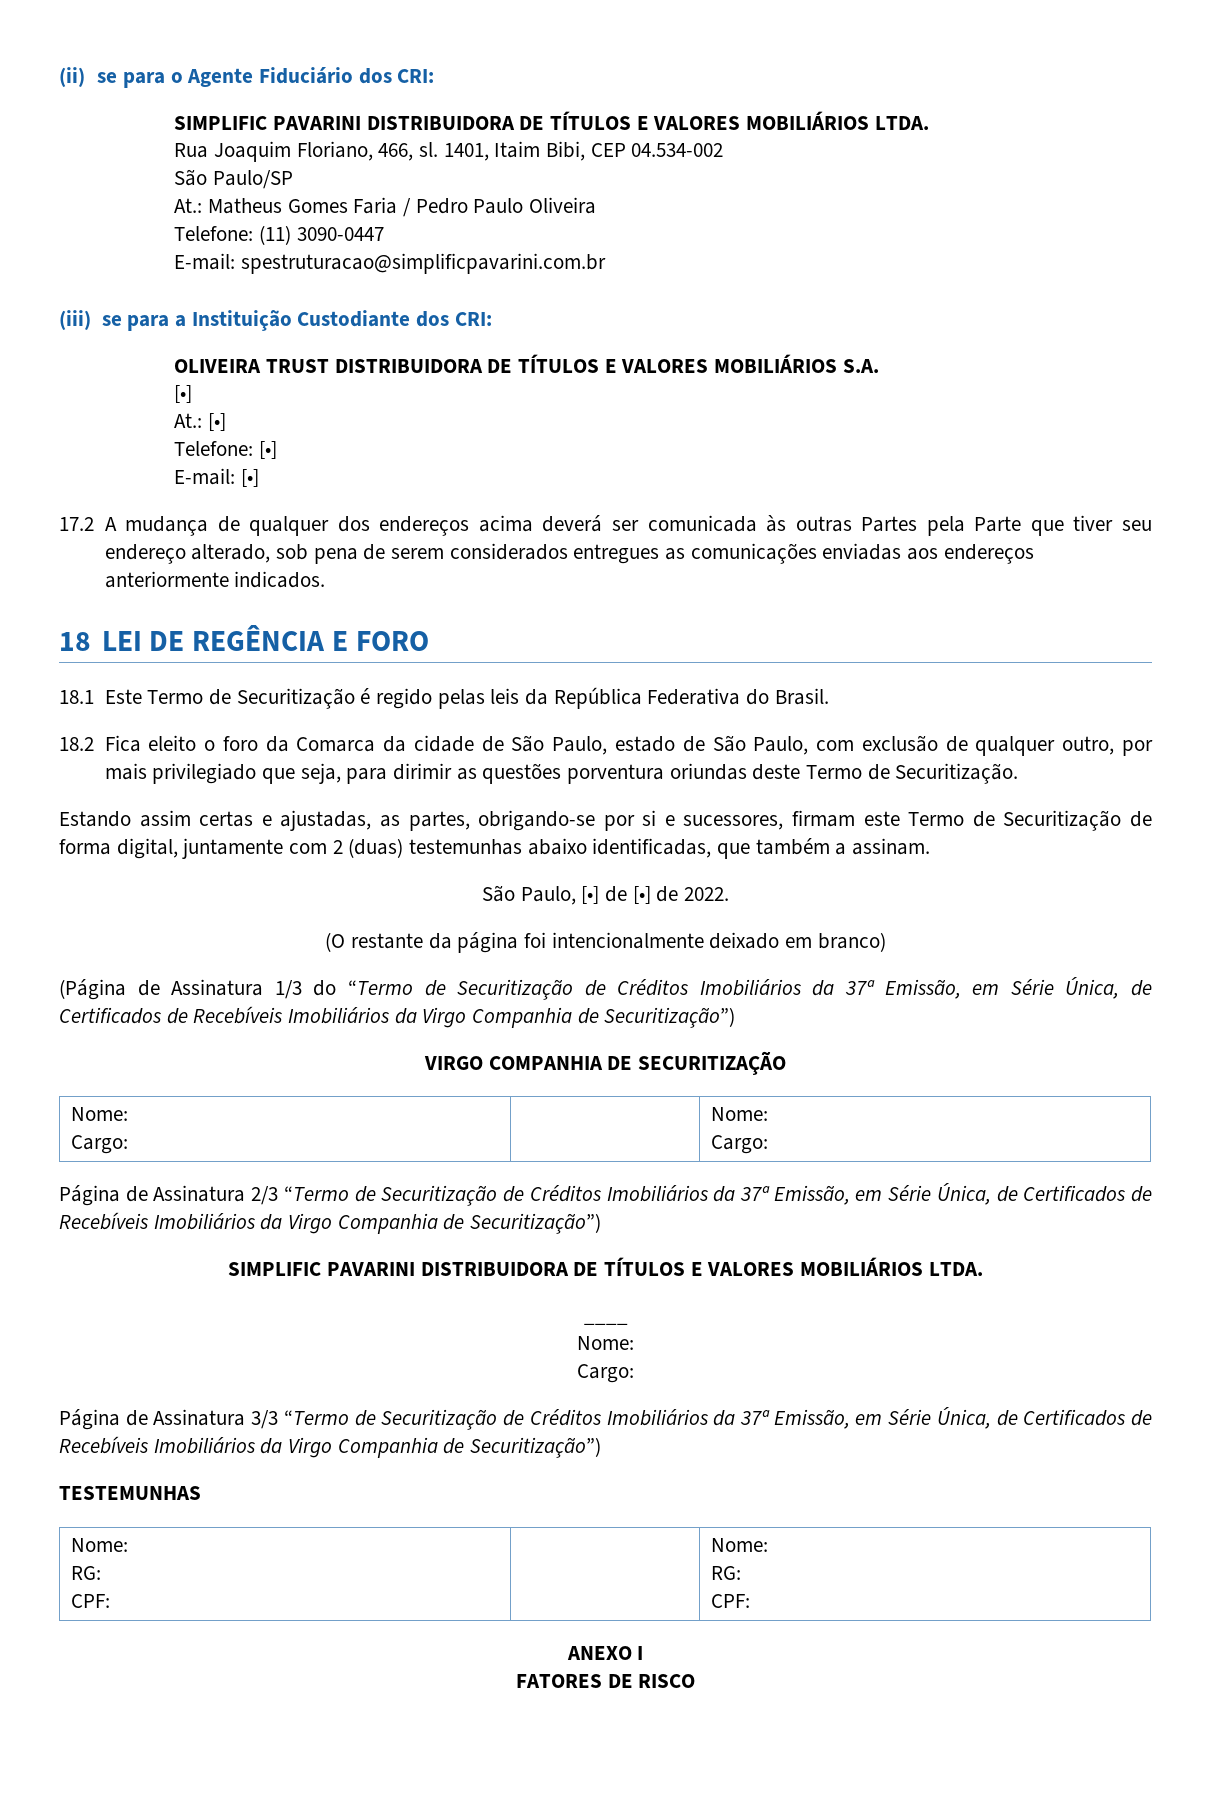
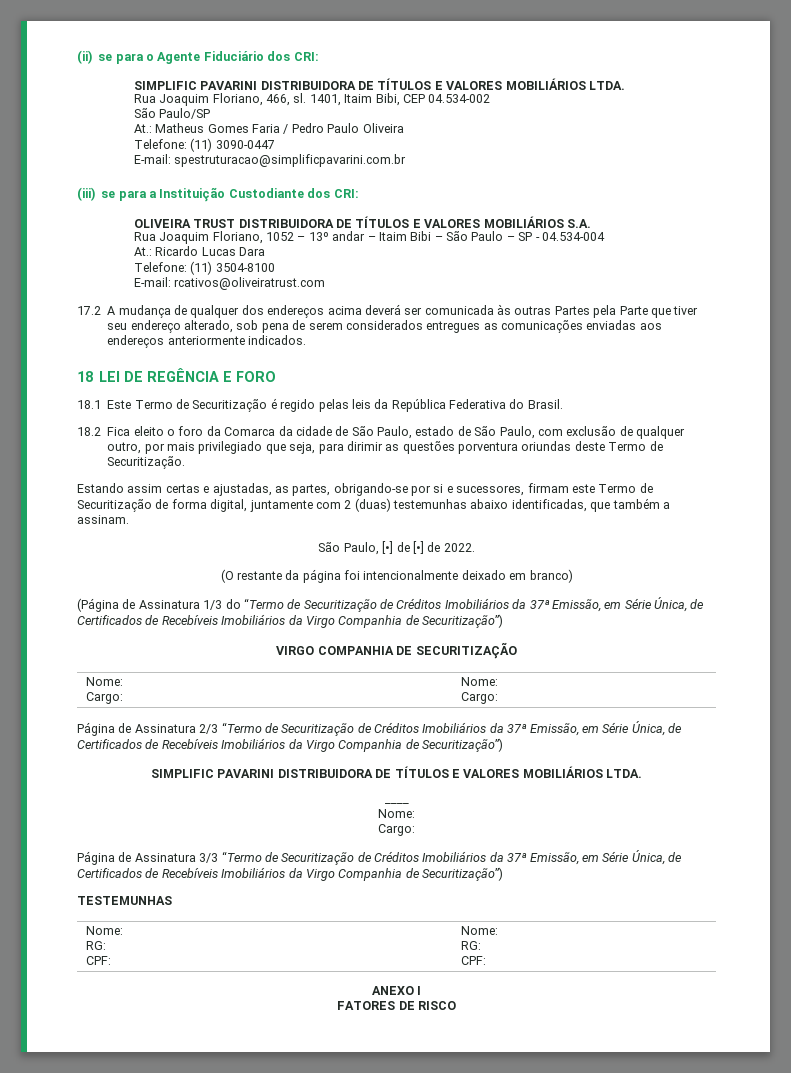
[174,385,193,403] [174,413,226,431] [174,441,277,459] [174,468,259,487] [•] // At.: [•] // Telefone: [•] // E-mail: [•] -> [133,231,605,244] [133,246,266,256] [133,261,275,275] [133,277,326,290] Rua Joaquim Floriano, 1052 – 13º andar – Itaim Bibi – São Paulo – SP - 04.534-004 // At.: Ricardo Lucas Dara // Telefone: (11) 3504-8100 // E-mail: rcativos@oliveiratrust.com

